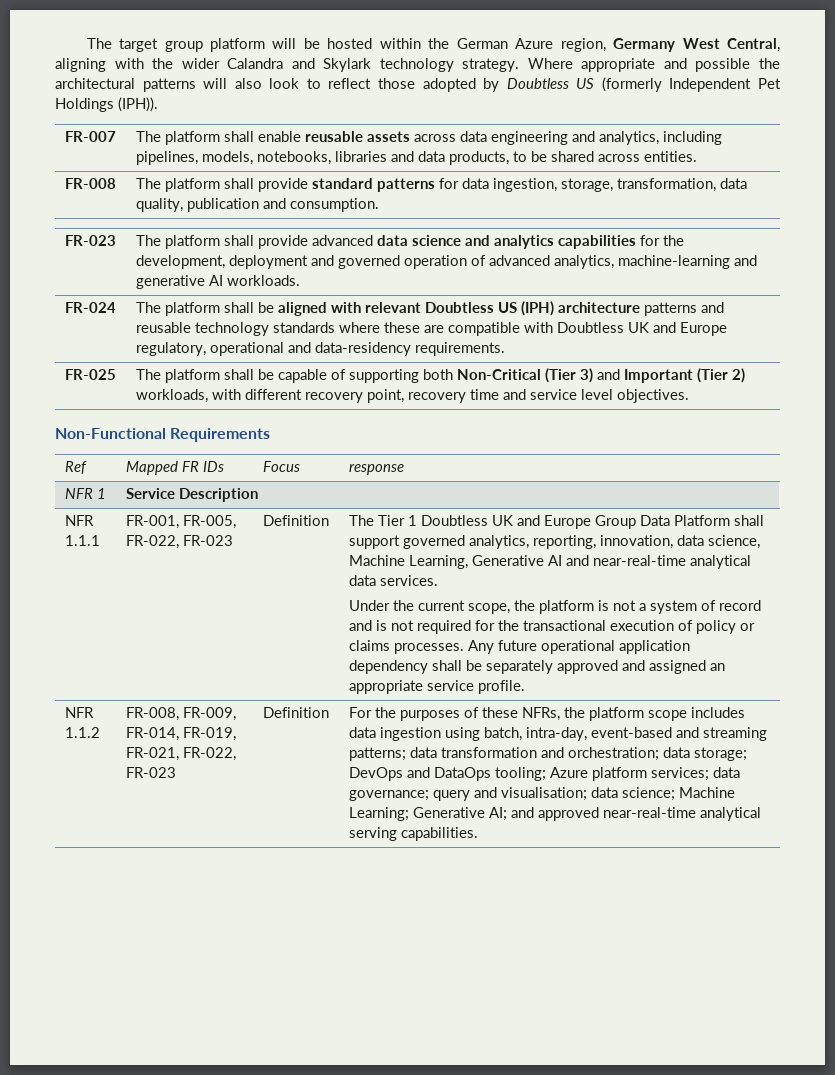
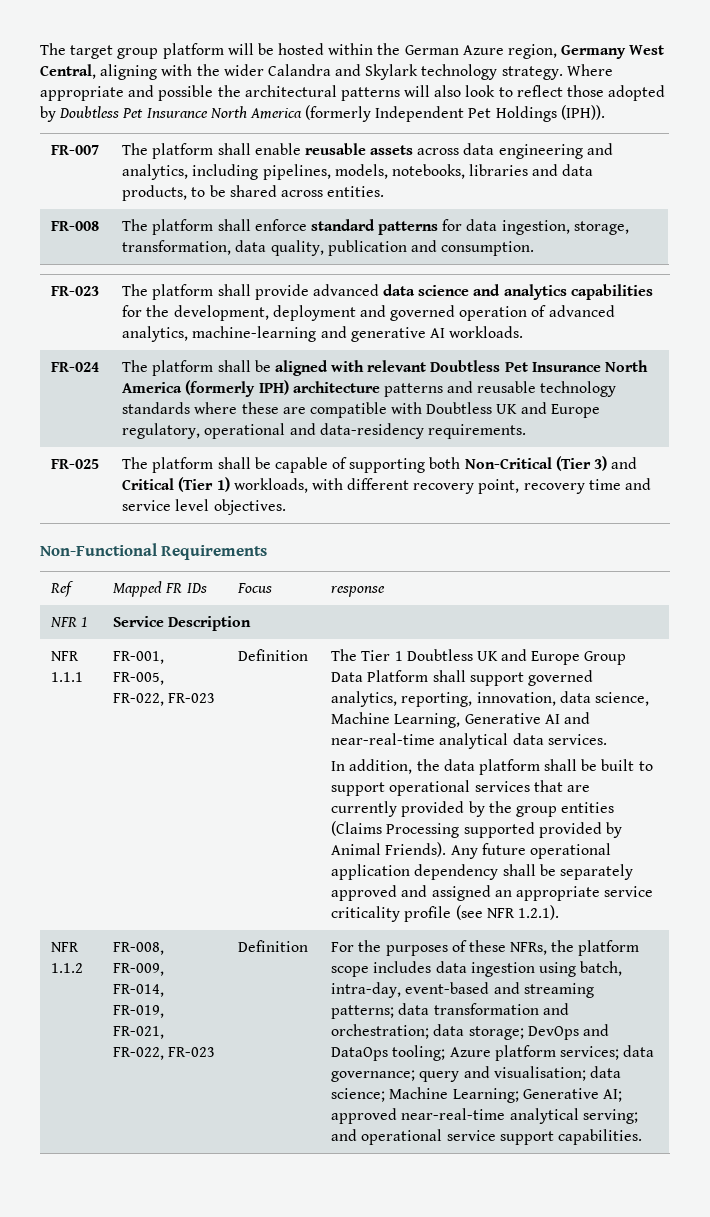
[576,78,595,89] US -> [122,106,302,119] Pet Insurance North America
[257,178,308,192] provide -> [254,219,307,231] enforce
[497,301,554,316] US (IPH) -> [504,360,649,372] [122,380,289,397] Pet Insurance North America (formerly IPH)
[623,368,745,383] Important (Tier 2) -> [122,477,230,492] Critical (Tier 1)
[348,600,761,614] [348,620,755,634] [348,640,464,654] Under the current scope, the platform is not a system of record and is not required for the transactional execution of policy or claims processes. -> [331,759,653,775] [331,780,590,796] [331,801,615,817] [331,821,622,838] [331,842,447,857] In addition, the data platform shall be built to support operational services that are currently provided by the group entities (Claims Processing supported provided by Animal Friends).
[477,680,525,694] profile. -> [331,905,559,922] criticality profile (see NFR 1.2.1).
[510,807,534,818] and -> (622, 1095) none
[348,827,397,841] serving -> [582,1109,638,1124] [331,1129,554,1145] serving; and operational service support

